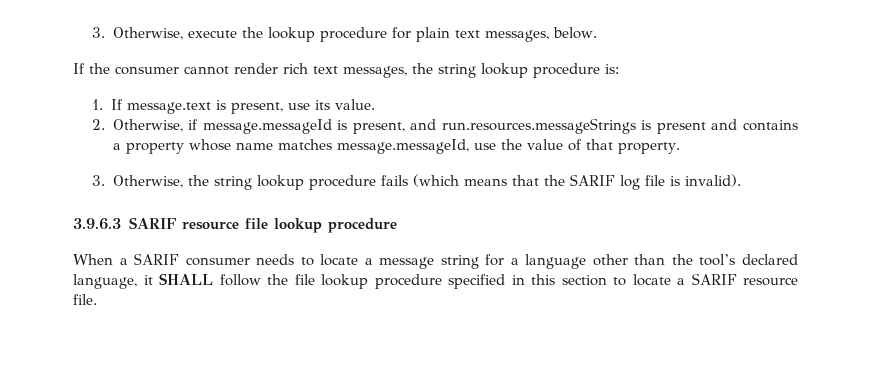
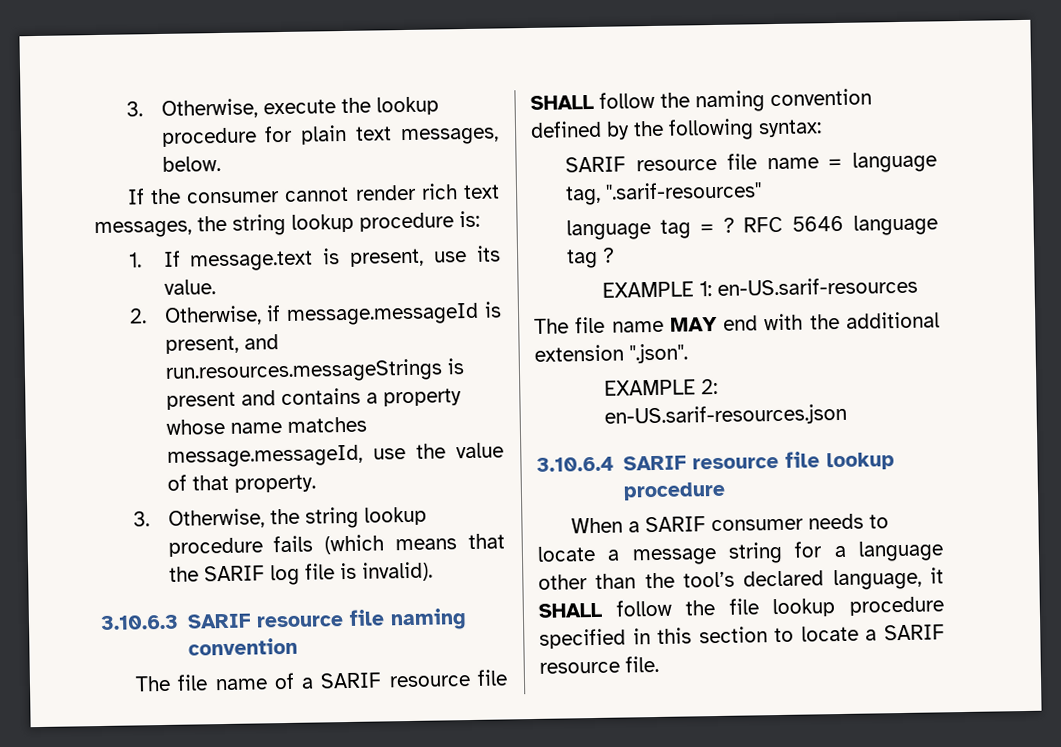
[73,217,268,230] 3.9.6.3 SARIF resource file -> [100,608,468,631] [188,637,299,656] [134,669,508,692] [530,88,872,113] [530,118,822,141] [565,151,937,173] [565,181,763,206] [566,214,938,241] [566,247,616,269] [601,276,918,298] [534,311,940,334] [534,343,688,364] [603,378,718,396] [603,403,847,427] [536,451,821,472] 3.10.6.3 SARIF resource file naming convention // The file name of a SARIF resource file SHALL follow the naming convention defined by the following syntax: // SARIF resource file name = language tag, ".sarif-resources" // language tag = ? RFC 5646 language tag ? // EXAMPLE 1: en-US.sarif-resources // The file name MAY end with the additional extension ".json". // EXAMPLE 2: en-US.sarif-resources.json // 3.10.6.4 SARIF resource file

